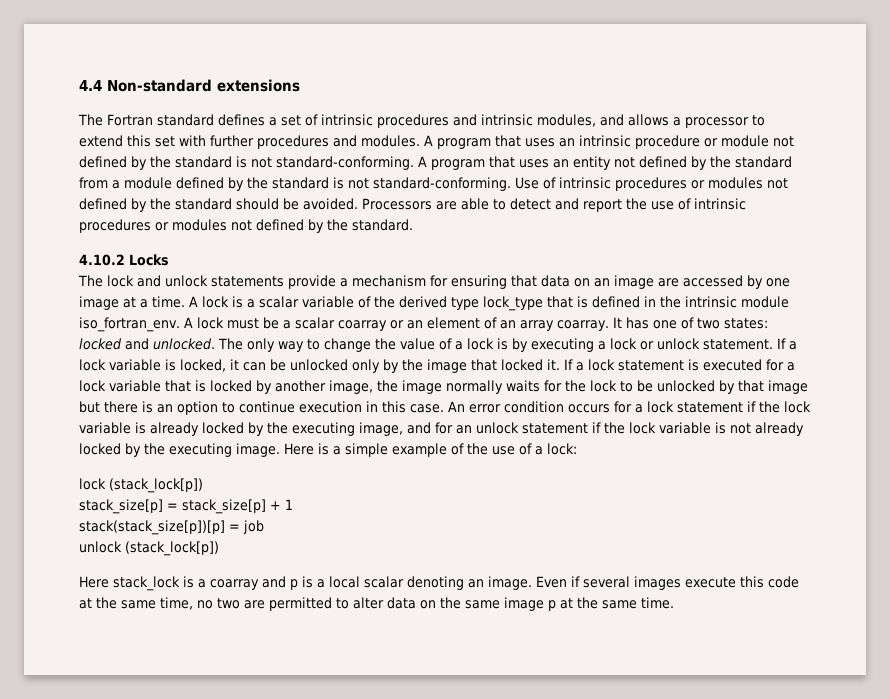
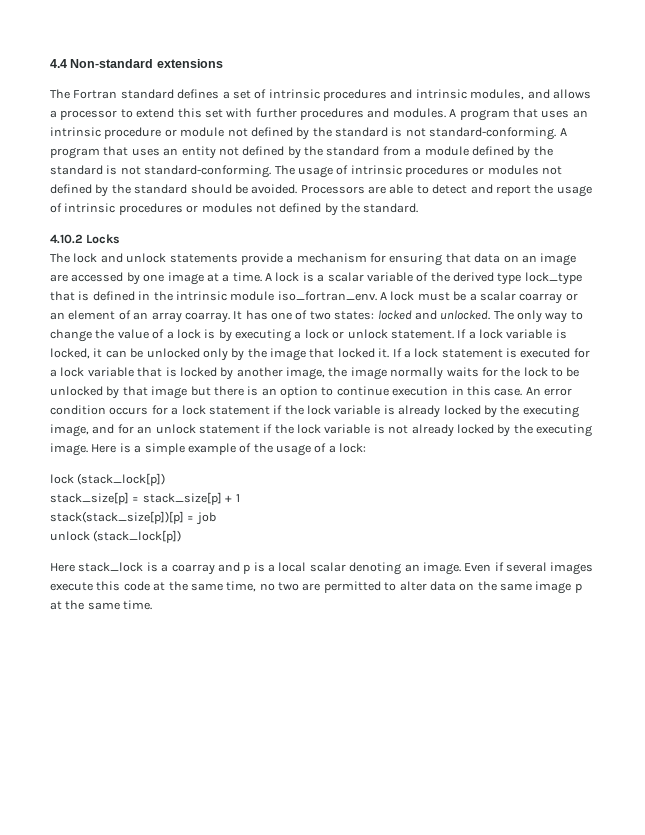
[515,177,539,189] Use -> [274,165,333,178] The usage
[651,201,674,210] use -> [556,185,592,197] usage
[492,446,515,455] use -> [276,444,311,456] usage

